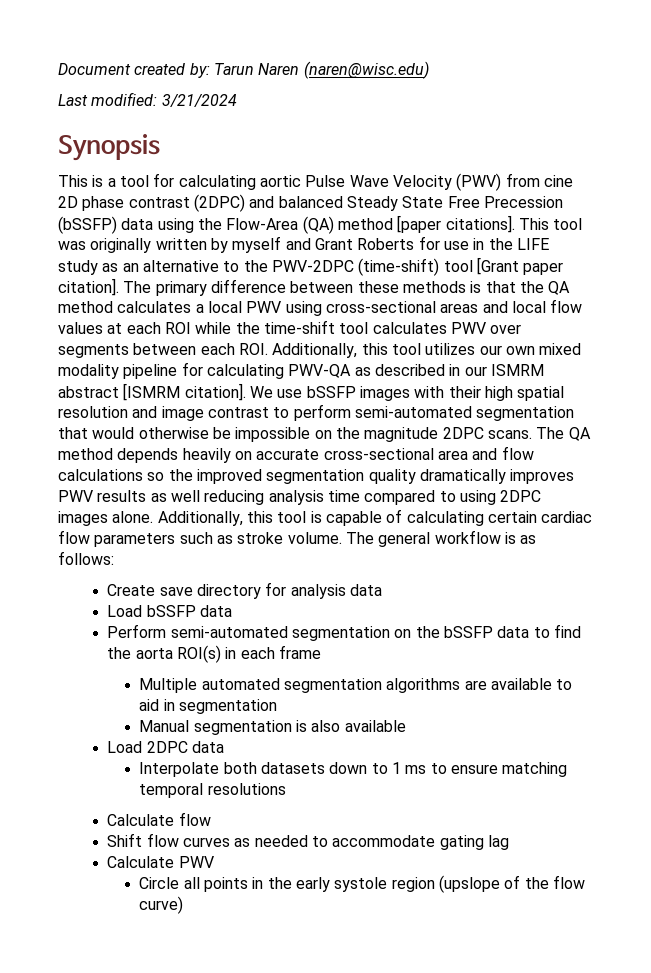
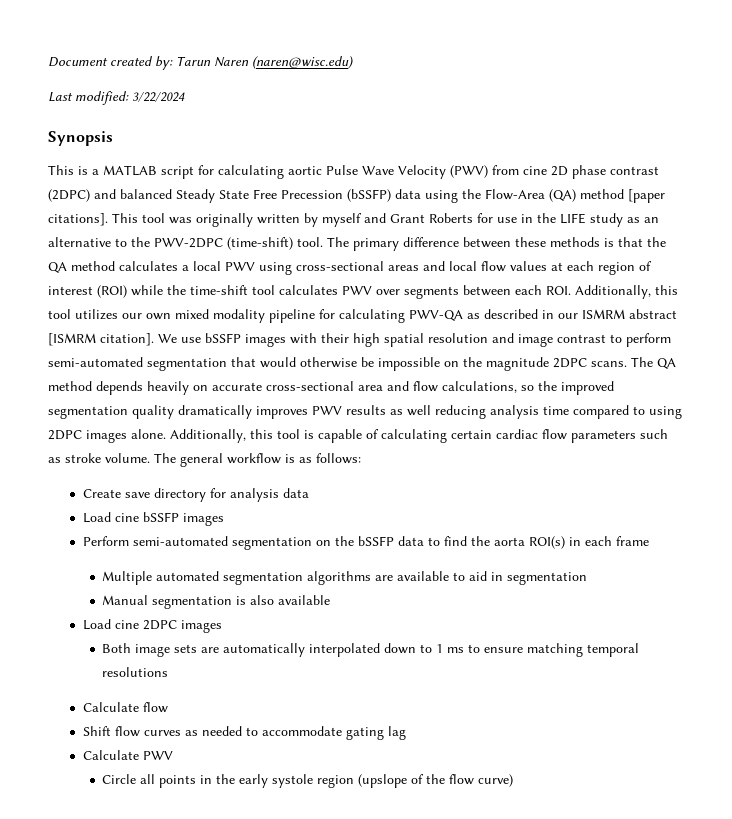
[161,94,237,107] 3/21/2024 -> [132,92,185,102] 3/22/2024
[119,175,149,187] tool -> [103,165,194,179] MATLAB script
[443,257,564,275] [58,278,119,296] tool [Grant paper citation]. -> [297,237,323,247] tool.
[164,322,191,334] ROI -> [598,261,652,275] [48,285,127,298] region of interest (ROI)
[58,469,143,481] calculations -> [442,381,517,393] calculations,
[146,605,233,617] bSSFP data -> [114,512,224,526] cine bSSFP images
[146,741,225,753] [139,762,325,777] 2DPC data // Interpolate both datasets -> [114,620,222,633] [102,643,381,657] cine 2DPC images // Both image sets are automatically interpolated

